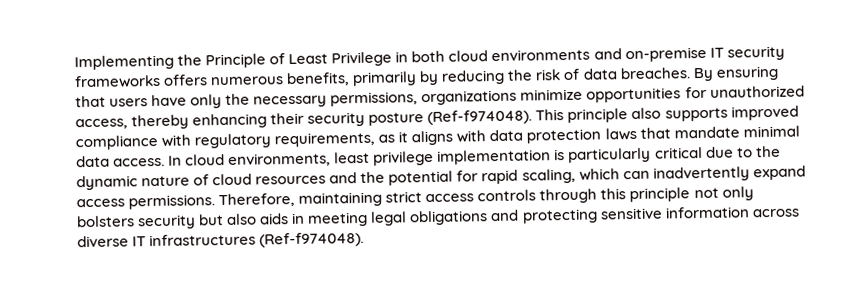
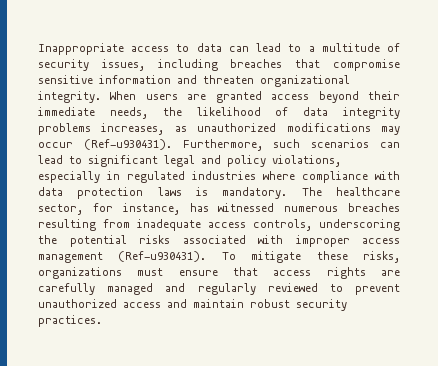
[74,45,785,71] [74,65,779,89] [75,85,805,109] [75,105,799,130] [75,125,800,151] [76,145,781,168] [76,165,806,191] [76,186,754,210] [76,206,800,230] [77,231,365,248] Implementing the Principle of Least Privilege in both cloud environments and on-premise IT security frameworks offers numerous benefits, primarily by reducing the risk of data breaches. By ensuring that users have only the necessary permissions, organizations minimize opportunities for unauthorized access, thereby enhancing their security posture (Ref-f974048). This principle also supports improved compliance with regulatory requirements, as it aligns with data protection laws that mandate minimal data access. In cloud environments, least privilege implementation is particularly critical due to the dynamic nature of cloud resources and the potential for rapid scaling, which can inadvertently expand access permissions. Therefore, maintaining strict access controls through this principle not only bolsters security but also aids in meeting legal obligations and protecting sensitive information across diverse IT infrastructures (Ref-f974048). -> [38,43,401,55] [38,59,400,71] [38,75,350,87] [38,91,400,103] [38,107,400,119] [38,123,400,135] [38,139,401,151] [38,155,341,167] [38,171,400,183] [38,187,400,199] [38,203,401,215] [38,219,400,231] [38,235,400,247] [38,251,400,263] [38,267,400,279] [38,283,400,295] [38,299,347,311] [38,315,102,327] Inappropriate access to data can lead to a multitude of security issues, including breaches that compromise sensitive information and threaten organizational integrity. When users are granted access beyond their immediate needs, the likelihood of data integrity problems increases, as unauthorized modifications may occur (Ref-u930431). Furthermore, such scenarios can lead to significant legal and policy violations, especially in regulated industries where compliance with data protection laws is mandatory. The healthcare sector, for instance, has witnessed numerous breaches resulting from inadequate access controls, underscoring the potential risks associated with improper access management (Ref-u930431). To mitigate these risks, organizations must ensure that access rights are carefully managed and regularly reviewed to prevent unauthorized access and maintain robust security practices.

